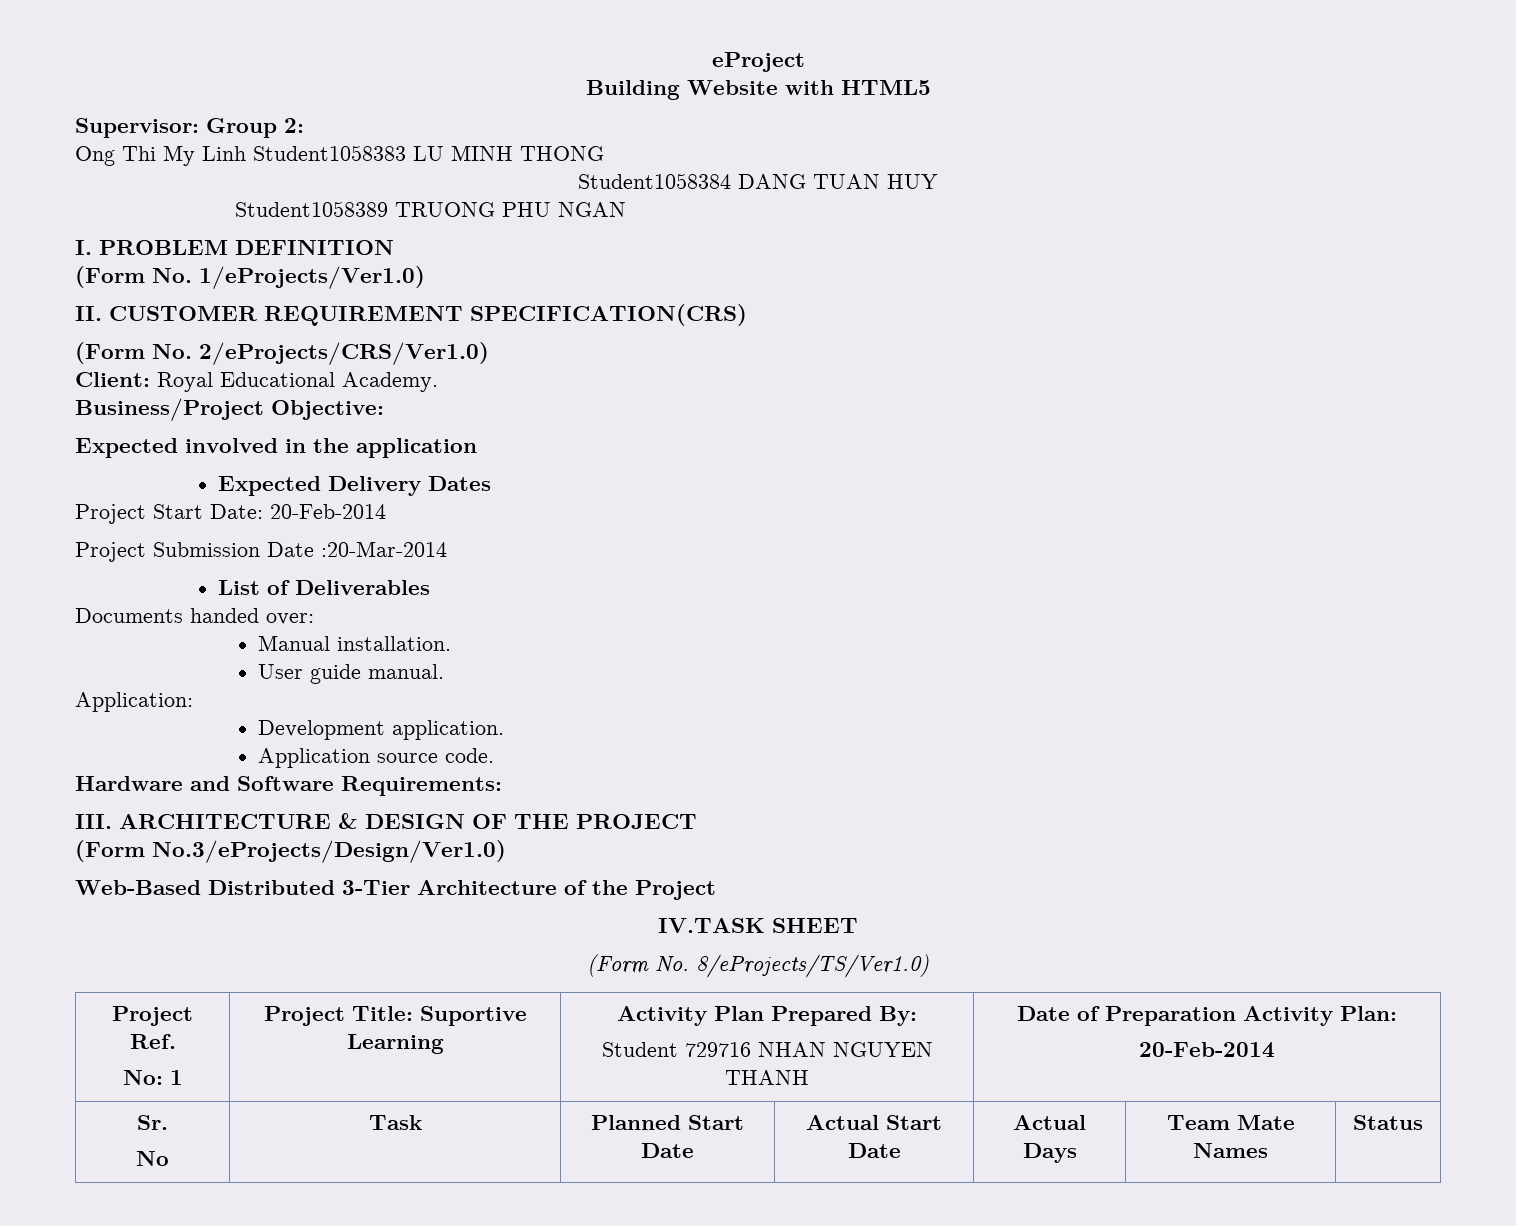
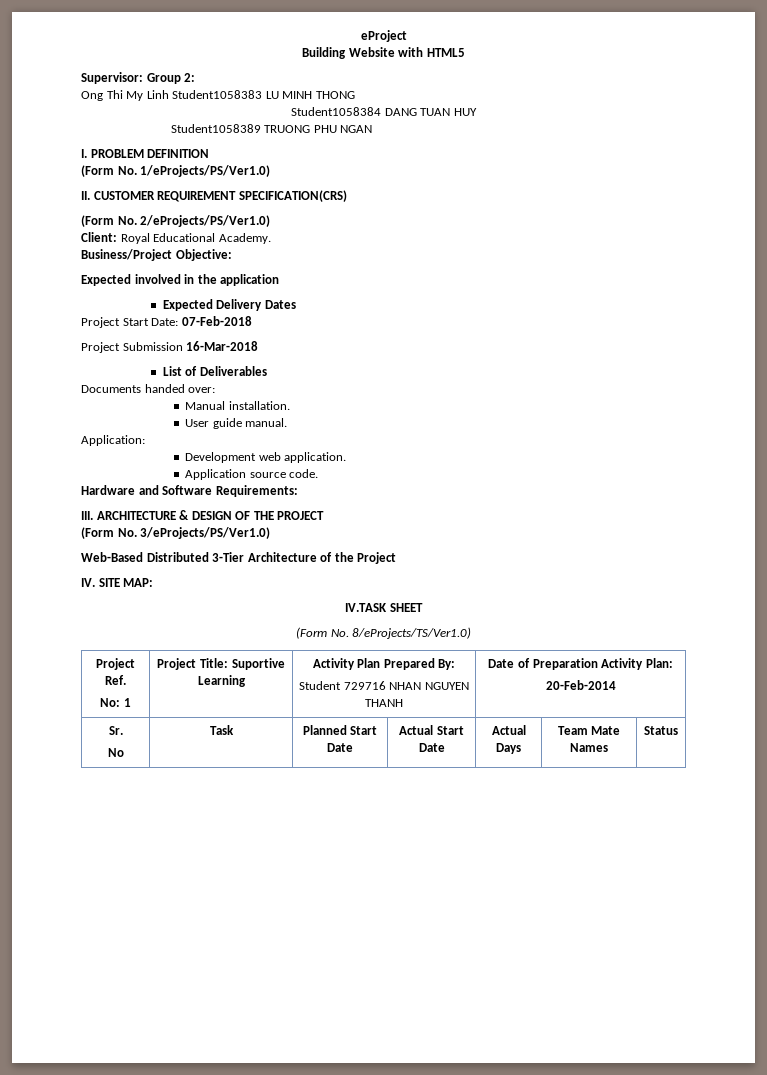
[199,266,425,289] 1/eProjects/Ver1.0) -> [140,165,271,177] 1/eProjects/PS/Ver1.0)
[199,342,489,365] 2/eProjects/CRS/Ver1.0) -> [140,215,271,227] 2/eProjects/PS/Ver1.0)
[270,504,386,519] 20-Feb-2014 -> [181,316,252,326] 07-Feb-2018
[267,541,447,557] Date :20-Mar-2014 -> [186,341,259,351] 16-Mar-2018
(386, 730) none -> [258,452,281,461] web
[152,840,506,863] No.3/eProjects/Design/Ver1.0) -> [117,527,271,539] No. 3/eProjects/PS/Ver1.0)
(716, 890) none -> [81,578,154,587] // IV. SITE MAP:

